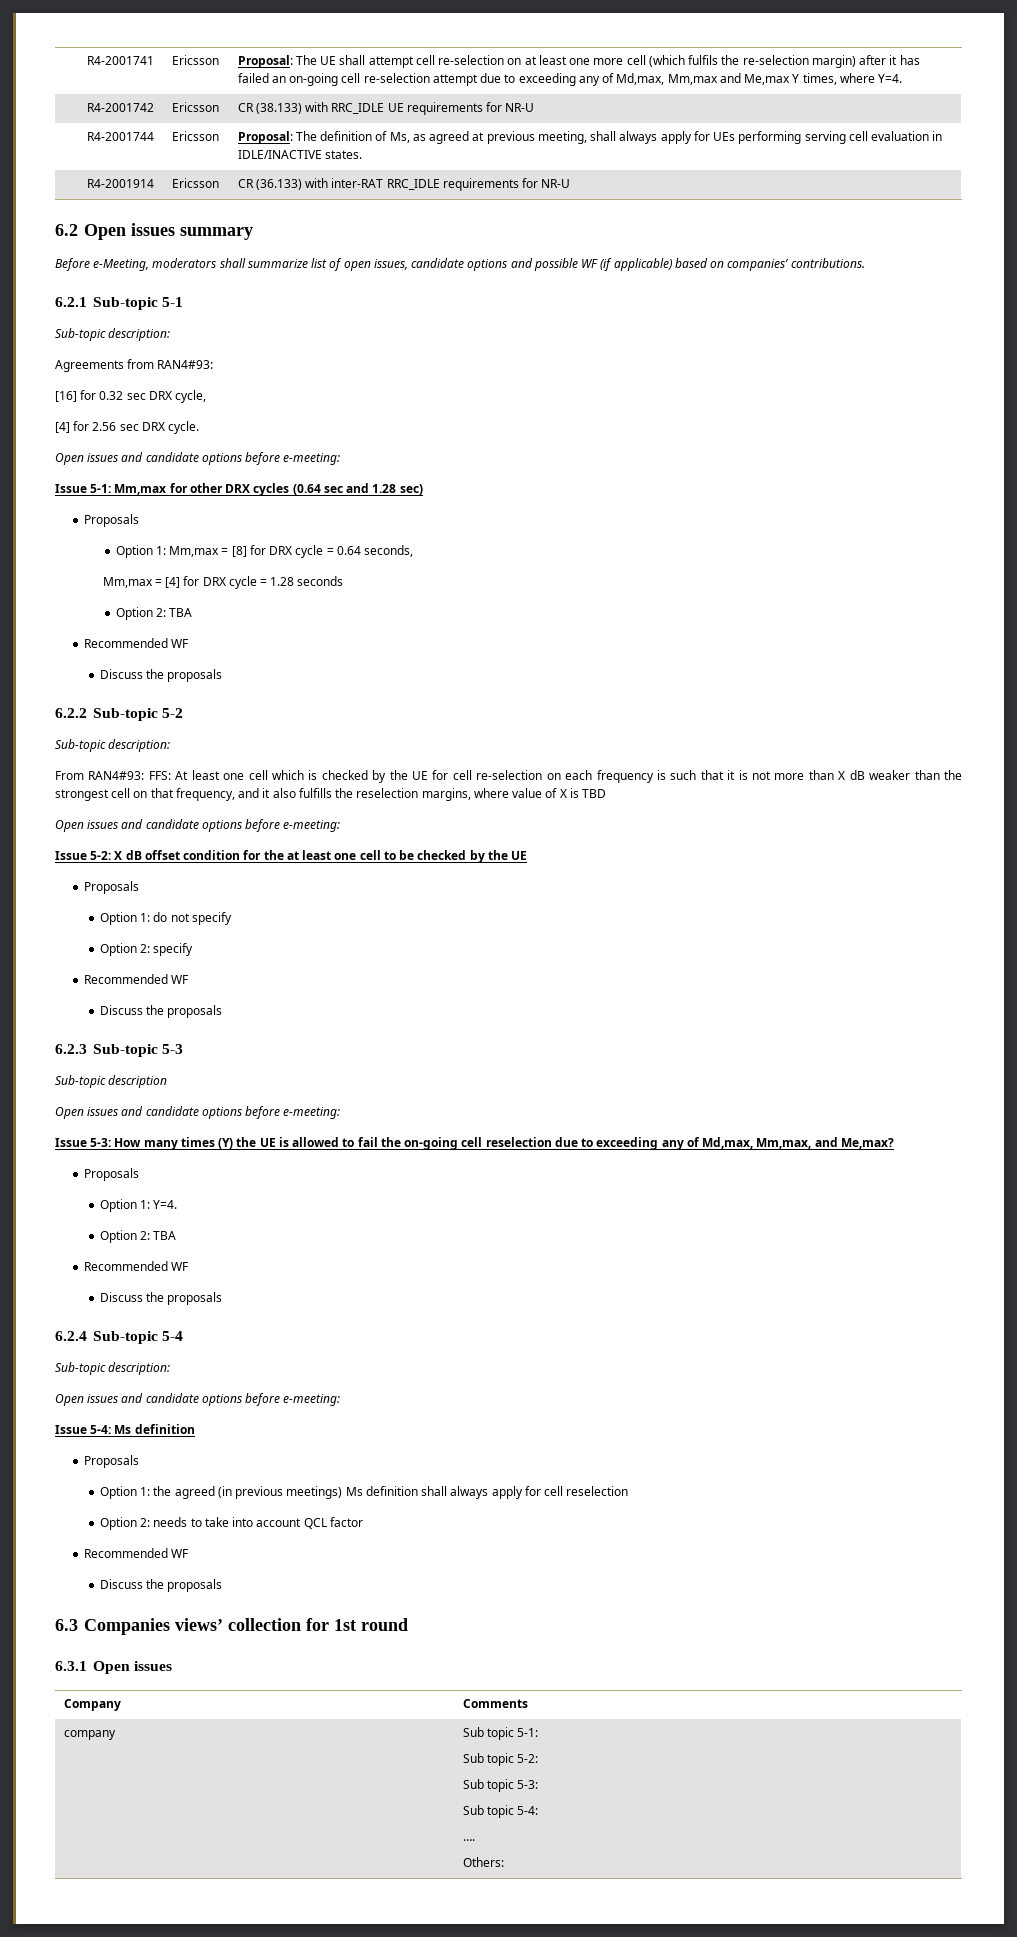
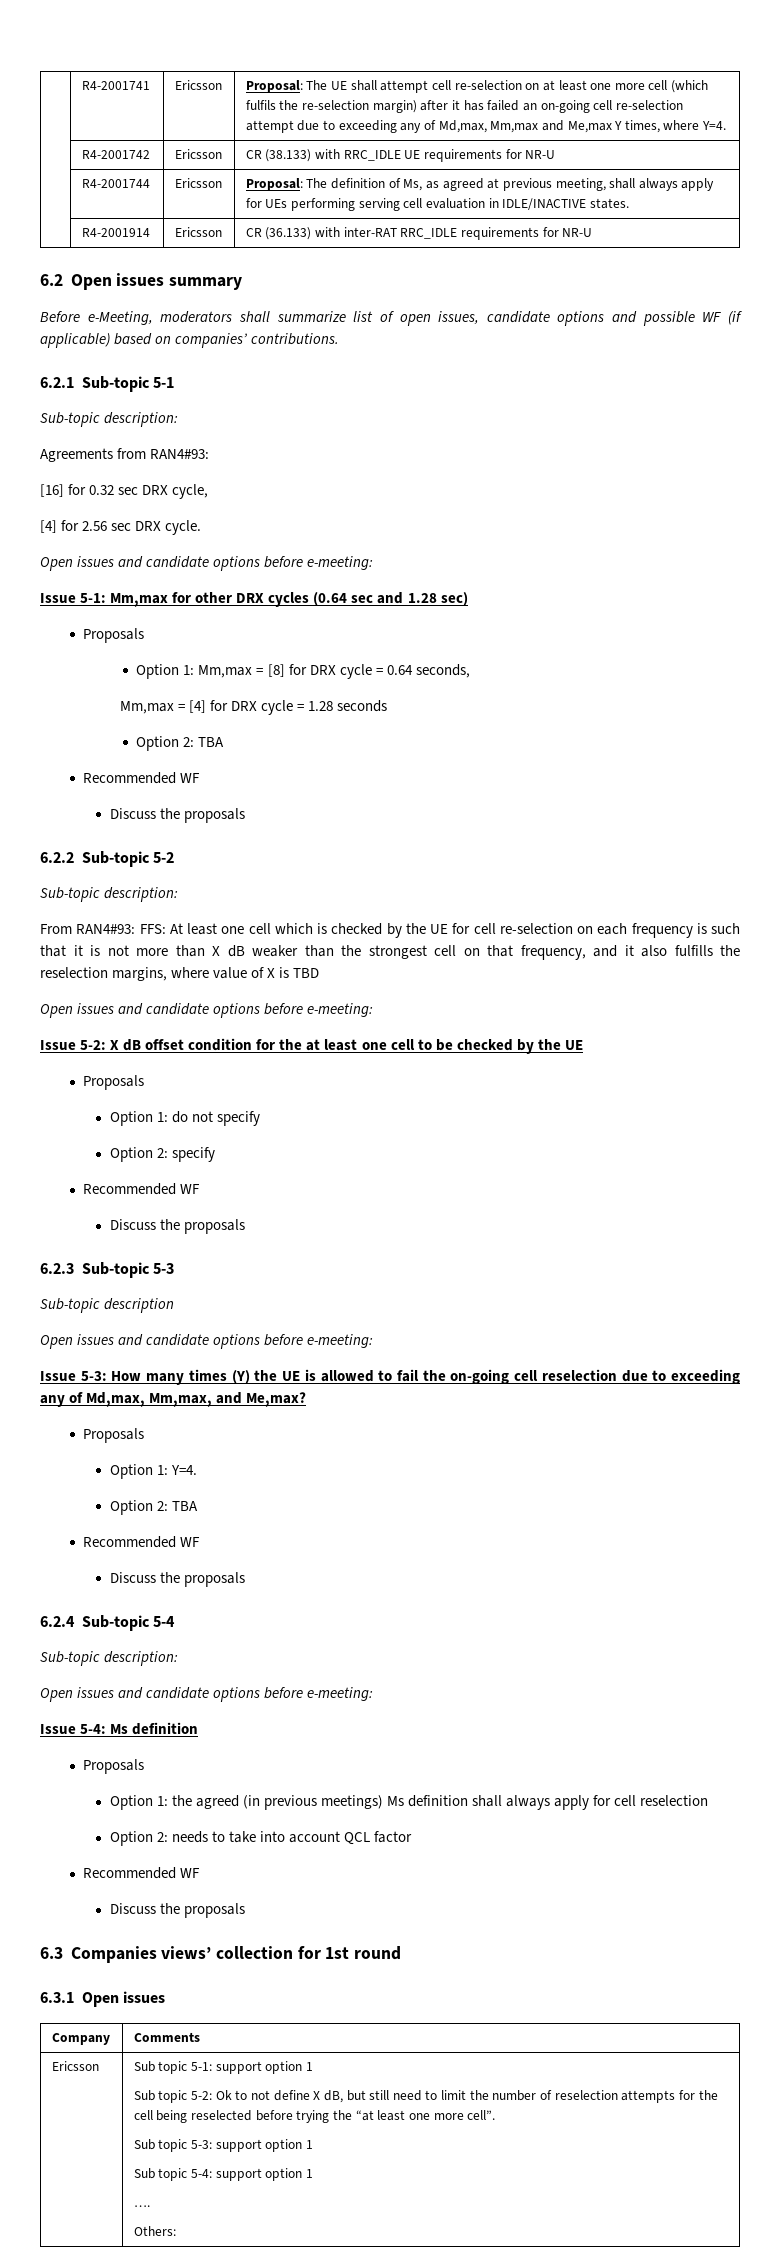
[63,1730,116,1740] company -> [51,2061,99,2071] Ericsson
(539, 1732) none -> [215,2061,313,2074] support option 1
(539, 1758) none -> [215,2090,718,2103] [133,2110,496,2123] Ok to not define X dB, but still need to limit the number of reselection attempts for the cell being reselected before trying the “at least one more cell”.
(539, 1784) none -> [215,2139,313,2152] support option 1
(539, 1810) none -> [215,2168,313,2181] support option 1

